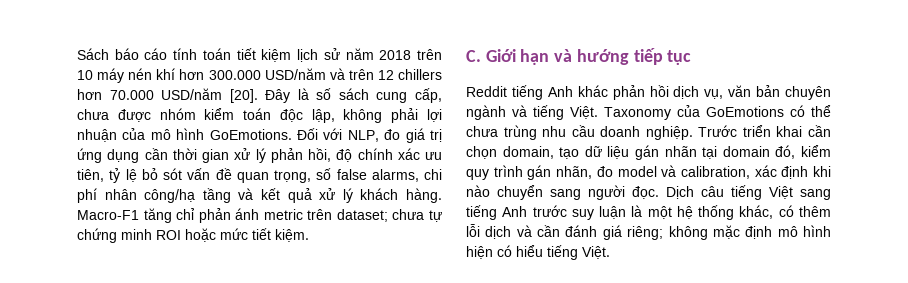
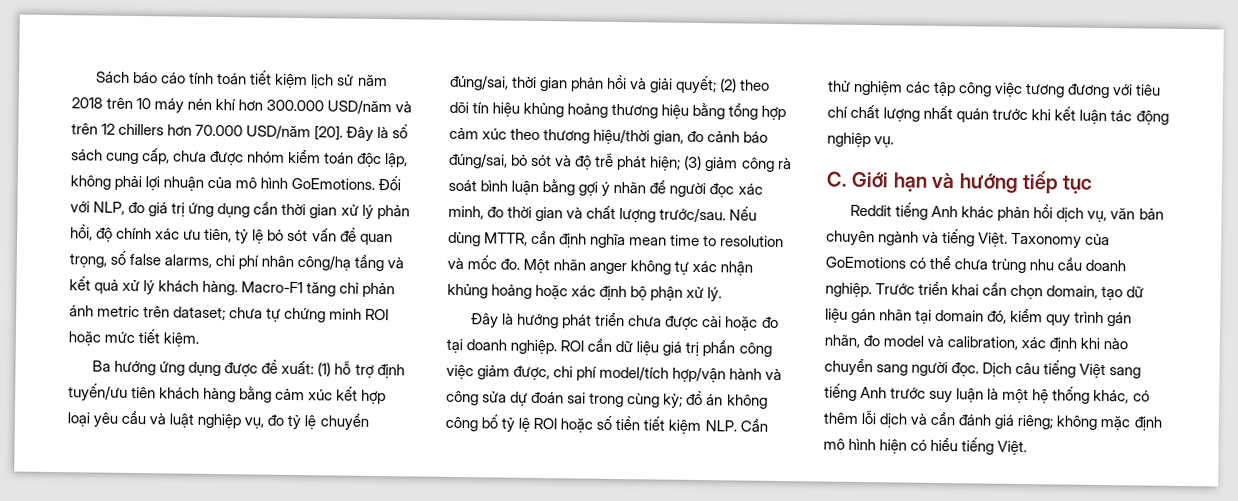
(309, 235) none -> [92,359,405,379] [68,383,387,405] [67,410,369,431] [449,74,771,95] [449,101,787,121] [449,127,769,145] [449,152,792,172] [448,179,763,198] [448,205,758,223] [448,230,785,249] [447,255,754,276] [447,283,723,303] [471,312,779,331] [446,338,772,357] [446,364,783,383] [446,390,768,409] [445,414,768,435] [827,80,1162,99] [827,104,1169,125] [827,132,895,148] // Ba hướng ứng dụng được đề xuất: (1) hỗ trợ định tuyến/ưu tiên khách hàng bằng cảm xúc kết hợp loại yêu cầu và luật nghiệp vụ, đo tỷ lệ chuyển đúng/sai, thời gian phản hồi và giải quyết; (2) theo dõi tín hiệu khủng hoảng thương hiệu bằng tổng hợp cảm xúc theo thương hiệu/thời gian, đo cảnh báo đúng/sai, bỏ sót và độ trễ phát hiện; (3) giảm công rà soát bình luận bằng gợi ý nhãn để người đọc xác minh, đo thời gian và chất lượng trước/sau. Nếu dùng MTTR, cần định nghĩa mean time to resolution và mốc đo. Một nhãn anger không tự xác nhận khủng hoảng hoặc xác định bộ phận xử lý. // Đây là hướng phát triển chưa được cài hoặc đo tại doanh nghiệp. ROI cần dữ liệu giá trị phần công việc giảm được, chi phí model/tích hợp/vận hành và công sửa dự đoán sai trong cùng kỳ; đồ án không công bố tỷ lệ ROI hoặc số tiền tiết kiệm NLP. Cần thử nghiệm các tập công việc tương đương với tiêu chí chất lượng nhất quán trước khi kết luận tác động nghiệp vụ.

